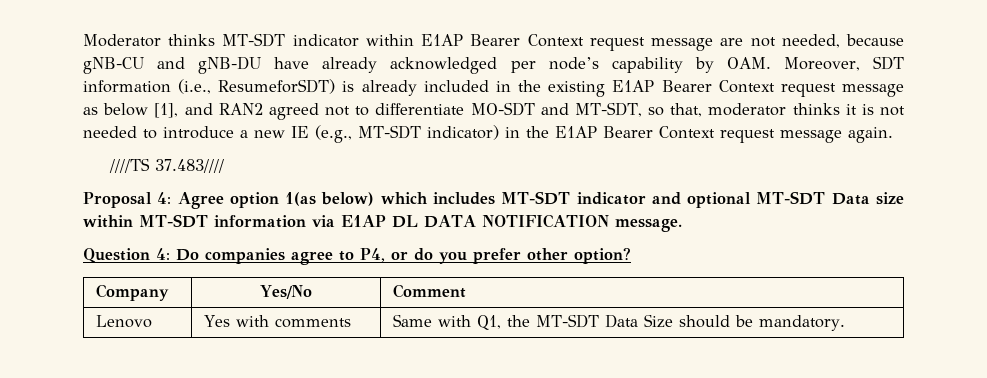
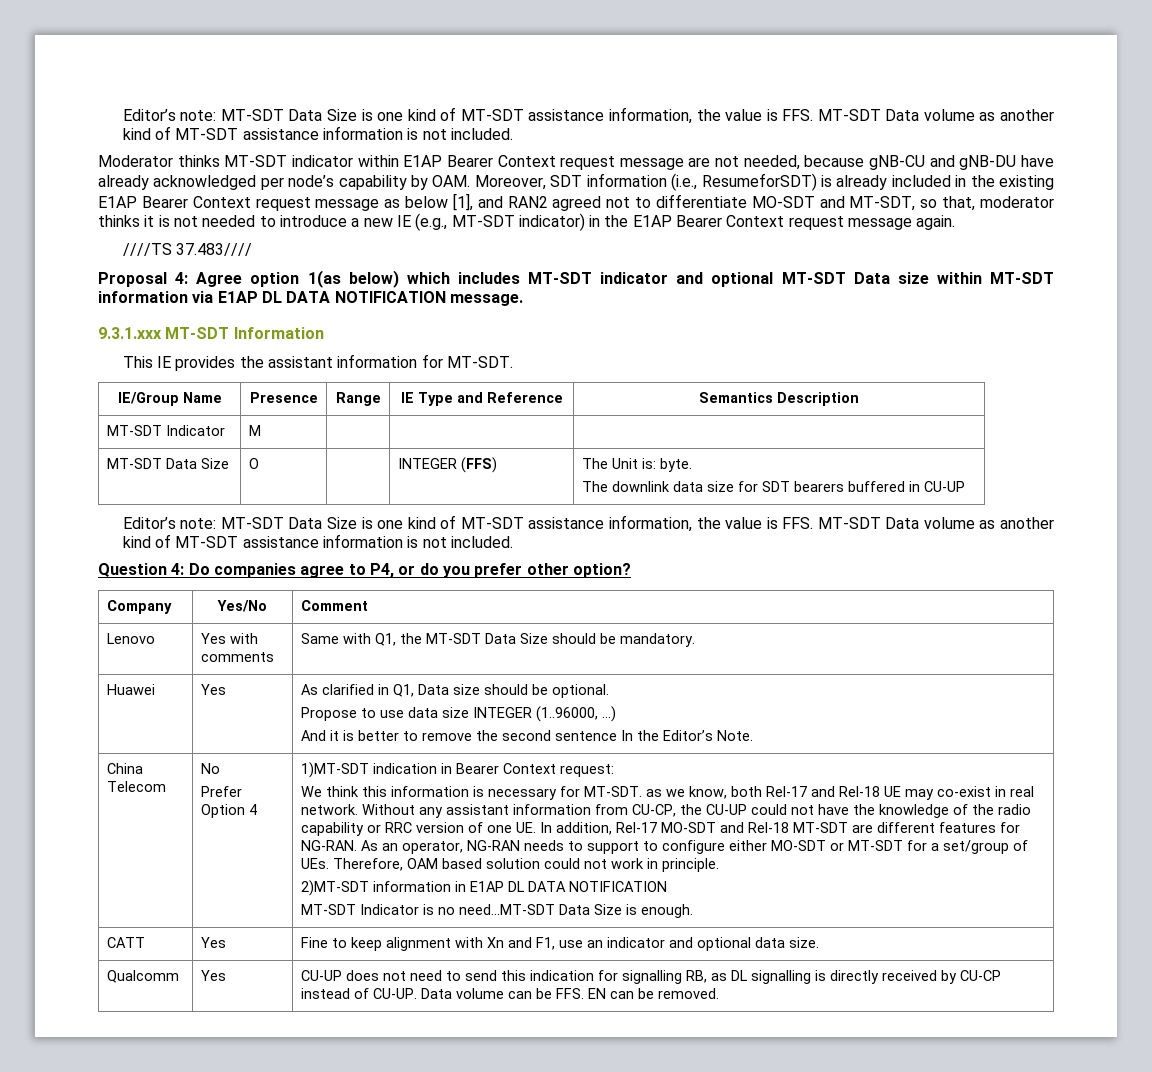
(83, 40) none -> [122,107,1055,124] [122,126,514,140] Editor’s note: MT-SDT Data Size is one kind of MT-SDT assistance information, the value is FFS. MT-SDT Data volume as another kind of MT-SDT assistance information is not included. //
(682, 225) none -> [98,327,324,339] [122,354,514,371] [117,392,222,406] [249,392,318,403] [335,392,381,406] [400,392,563,406] [699,392,859,406] [106,425,225,436] [248,425,261,436] [106,458,229,469] [248,458,259,469] [397,457,497,473] [581,458,692,472] [581,481,965,492] [122,515,1055,532] [122,534,514,548] // 9.3.1.xxx MT-SDT Information // This IE provides the assistant information for MT-SDT. // IE/Group Name | Presence | Range | IE Type and Reference | Semantics Description // MT-SDT Indicator | M | | | // MT-SDT Data Size | O | | INTEGER (FFS) | The Unit is: byte. // The downlink data size for SDT bearers buffered in CU-UP // Editor’s note: MT-SDT Data Size is one kind of MT-SDT assistance information, the value is FFS. MT-SDT Data volume as another kind of MT-SDT assistance information is not included.
(845, 323) none -> [106,684,155,695] [200,684,226,695] [300,684,609,698] [300,706,616,722] [300,730,753,741] [106,763,143,774] [106,781,166,792] [200,763,220,774] [200,786,242,797] [200,804,257,818] [300,762,614,778] [300,786,1034,800] [300,804,1031,818] [300,822,1020,836] [300,840,1028,854] [300,858,719,872] [300,880,667,896] [300,904,693,918] [106,937,145,948] [200,937,226,948] [300,937,819,951] [106,970,179,983] [200,970,226,981] [300,970,1001,984] [300,988,719,999] // Huawei | Yes | As clarified in Q1, Data size should be optional. // Propose to use data size INTEGER (1..96000, …) // And it is better to remove the second sentence In the Editor’s Note. // China Telecom | No // Prefer Option 4 | 1)MT-SDT indication in Bearer Context request: // We think this information is necessary for MT-SDT. as we know, both Rel-17 and Rel-18 UE may co-exist in real network. Without any assistant information from CU-CP, the CU-UP could not have the knowledge of the radio capability or RRC version of one UE. In addition, Rel-17 MO-SDT and Rel-18 MT-SDT are different features for NG-RAN. As an operator, NG-RAN needs to support to configure either MO-SDT or MT-SDT for a set/group of UEs. Therefore, OAM based solution could not work in principle. // 2)MT-SDT information in E1AP DL DATA NOTIFICATION // MT-SDT Indicator is no need…MT-SDT Data Size is enough. // CATT | Yes | Fine to keep alignment with Xn and F1, use an indicator and optional data size. // Qualcomm | Yes | CU-UP does not need to send this indication for signalling RB, as DL signalling is directly received by CU-CP instead of CU-UP. Data volume can be FFS. EN can be removed.

